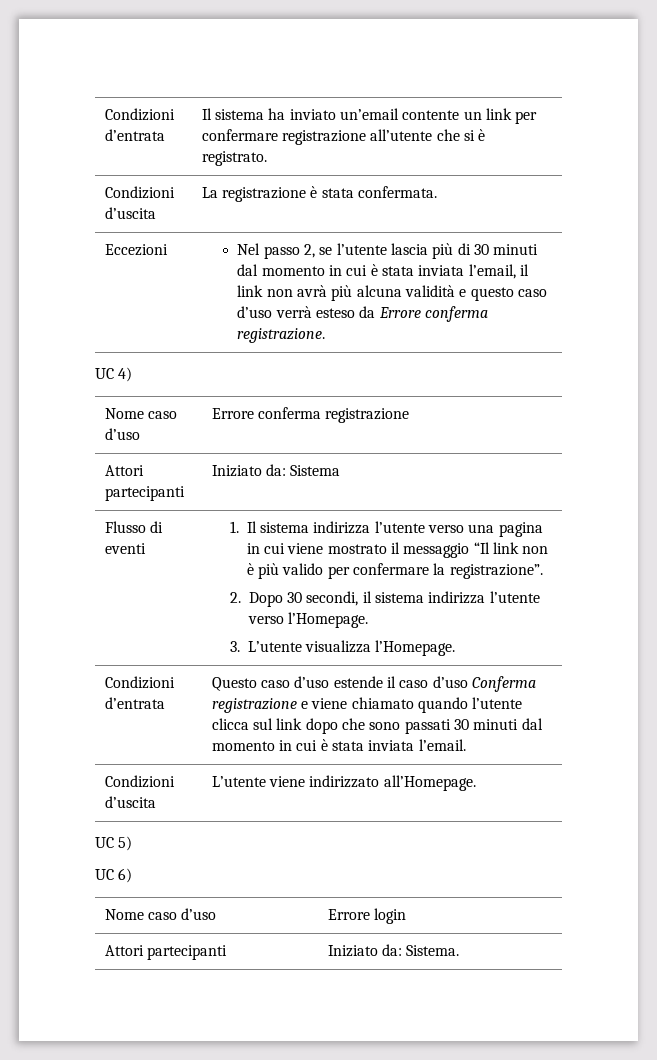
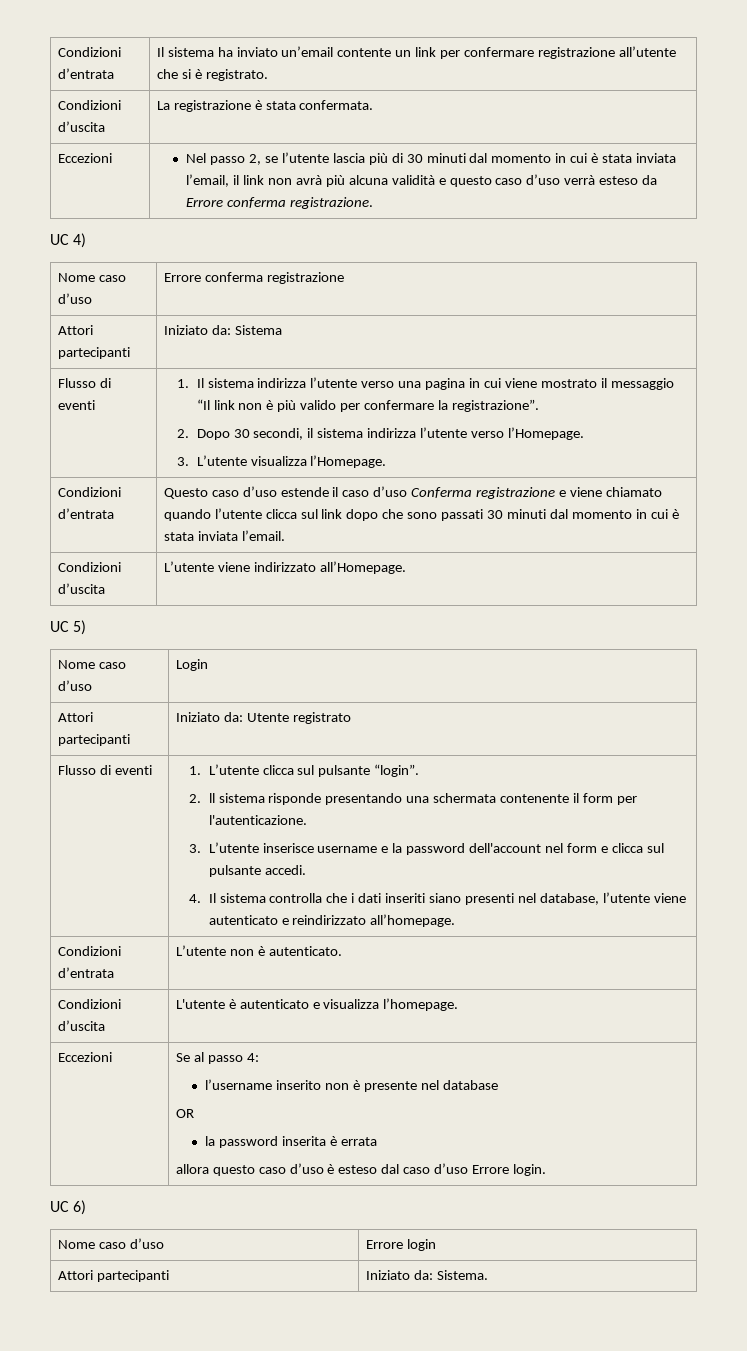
(133, 843) none -> [57,660,126,669] [57,680,92,691] [175,659,208,671] [57,712,93,722] [57,734,130,746] [175,712,351,724] [57,765,152,775] [189,764,420,777] [189,793,637,805] [208,815,307,825] [189,842,664,855] [208,865,306,877] [189,892,686,905] [208,914,456,927] [57,946,121,956] [57,967,114,978] [175,945,342,956] [57,999,121,1009] [57,1020,105,1031] [175,998,459,1011] [57,1052,112,1062] [175,1052,259,1064] [205,1079,498,1092] [175,1109,194,1118] [205,1136,377,1148] [175,1163,546,1176] // Nome caso d’uso | Login // Attori partecipanti | Iniziato da: Utente registrato // Flusso di eventi | 1. L’utente clicca sul pulsante “login”. // 2. ll sistema risponde presentando una schermata contenente il form per l'autenticazione. // 3. L’utente inserisce username e la password dell'account nel form e clicca sul pulsante accedi. // 4. Il sistema controlla che i dati inseriti siano presenti nel database, l’utente viene autenticato e reindirizzato all’homepage. // Condizioni d’entrata | L’utente non è autenticato. // Condizioni d’uscita | L'utente è autenticato e visualizza l’homepage. // Eccezioni | Se al passo 4: // l’username inserito non è presente nel database // OR // la password inserita è errata // allora questo caso d’uso è esteso dal caso d’uso Errore login.

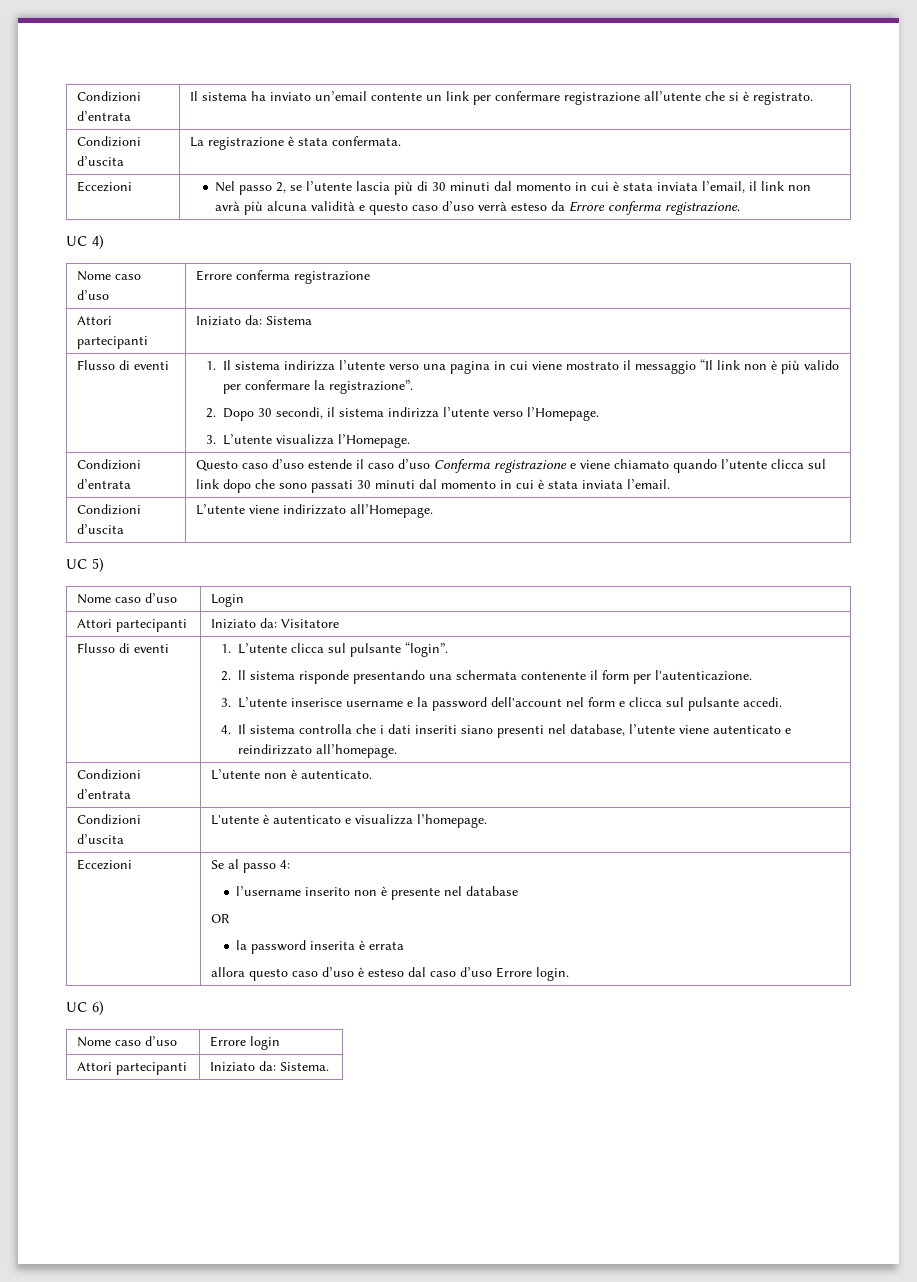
[246,712,351,724] Utente registrato -> [280,619,339,628] Visitatore

